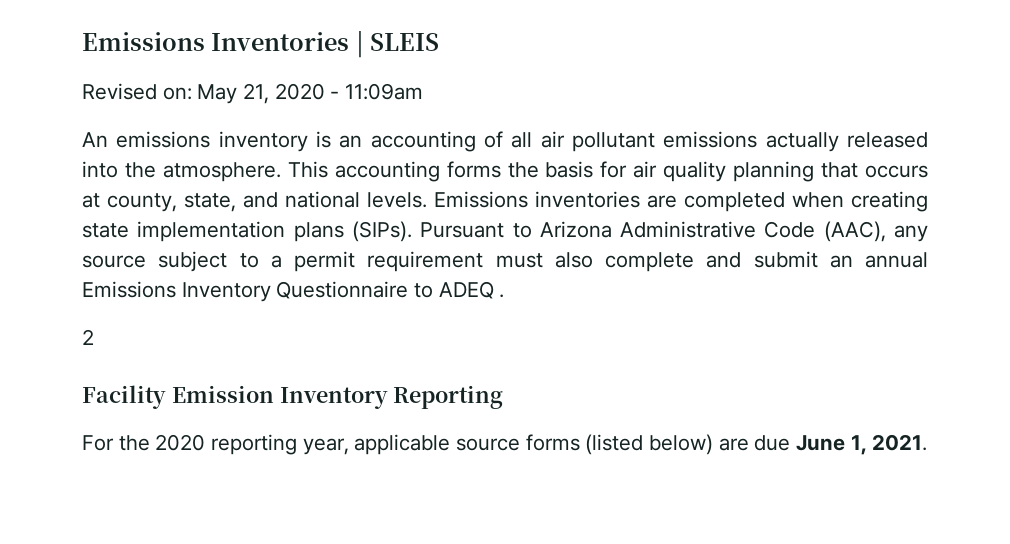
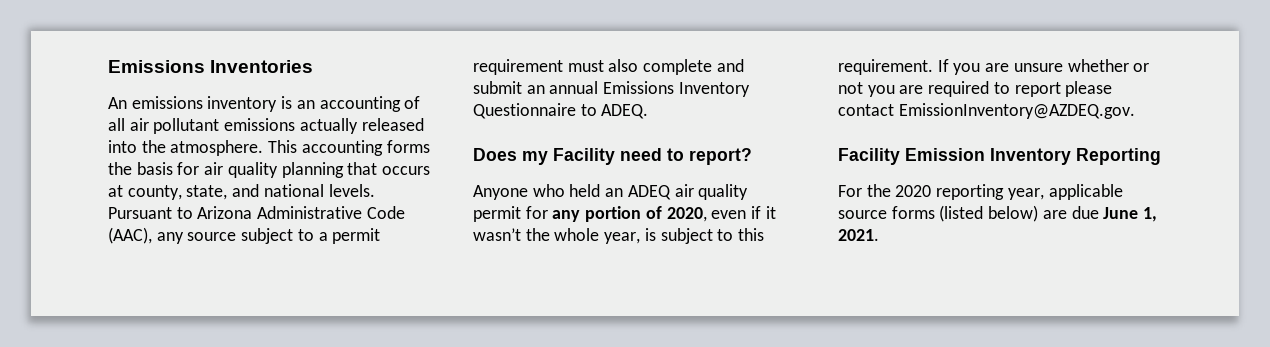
[355,31,440,58] [82,83,424,104] | SLEIS // Revised on: May 21, 2020 - 11:09am -> (314, 66) none
[434,191,928,212] [82,221,412,242] Emissions inventories are completed when creating state implementation plans (SIPs). -> (375, 190) none
[438,281,505,299] [82,329,94,345] ADEQ . // 2 -> [601,104,649,119] [473,148,752,165] [473,184,749,200] [473,206,776,222] [473,228,765,244] [838,59,1150,75] [838,81,1113,97] [838,103,1135,119] ADEQ. // Does my Facility need to report? // Anyone who held an ADEQ air quality permit for any portion of 2020, even if it wasn’t the whole year, is subject to this requirement. If you are unsure whether or not you are required to report please contact EmissionInventory@AZDEQ.gov.

